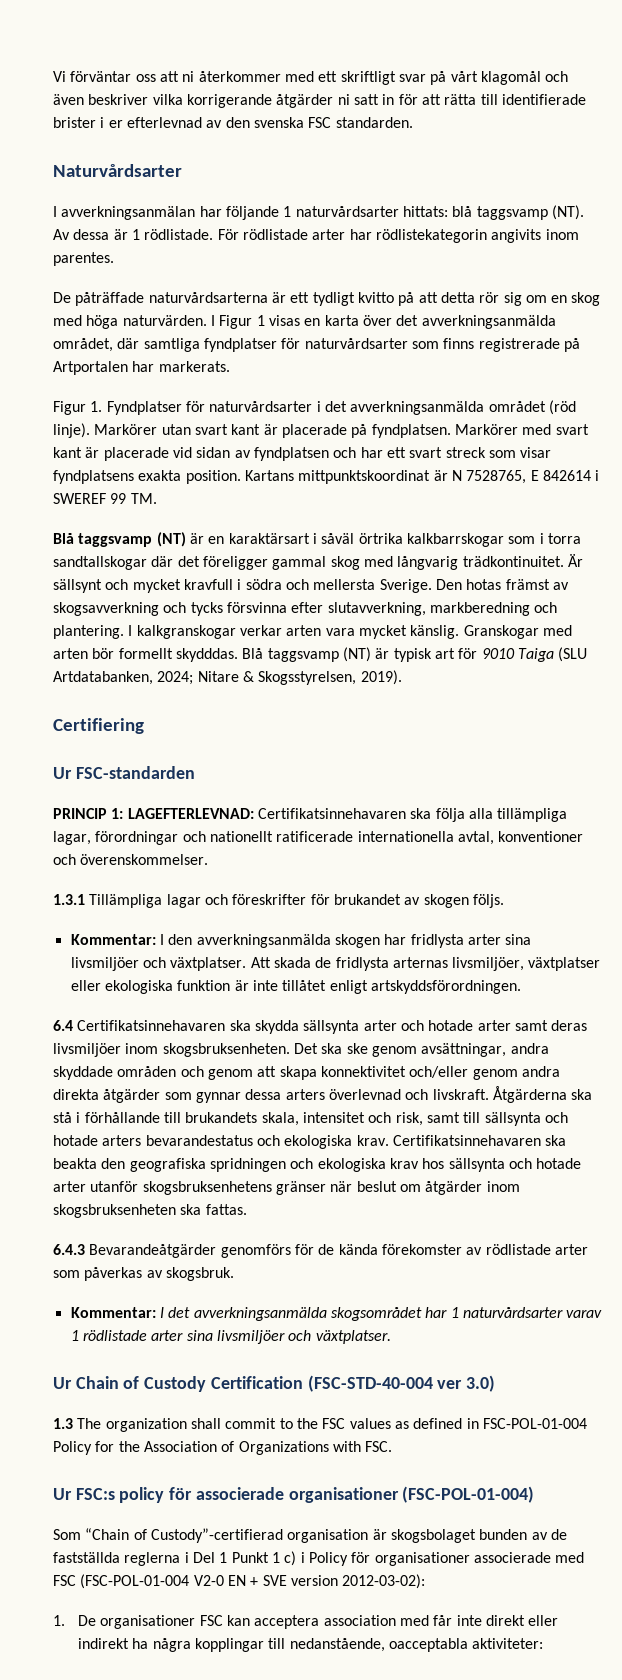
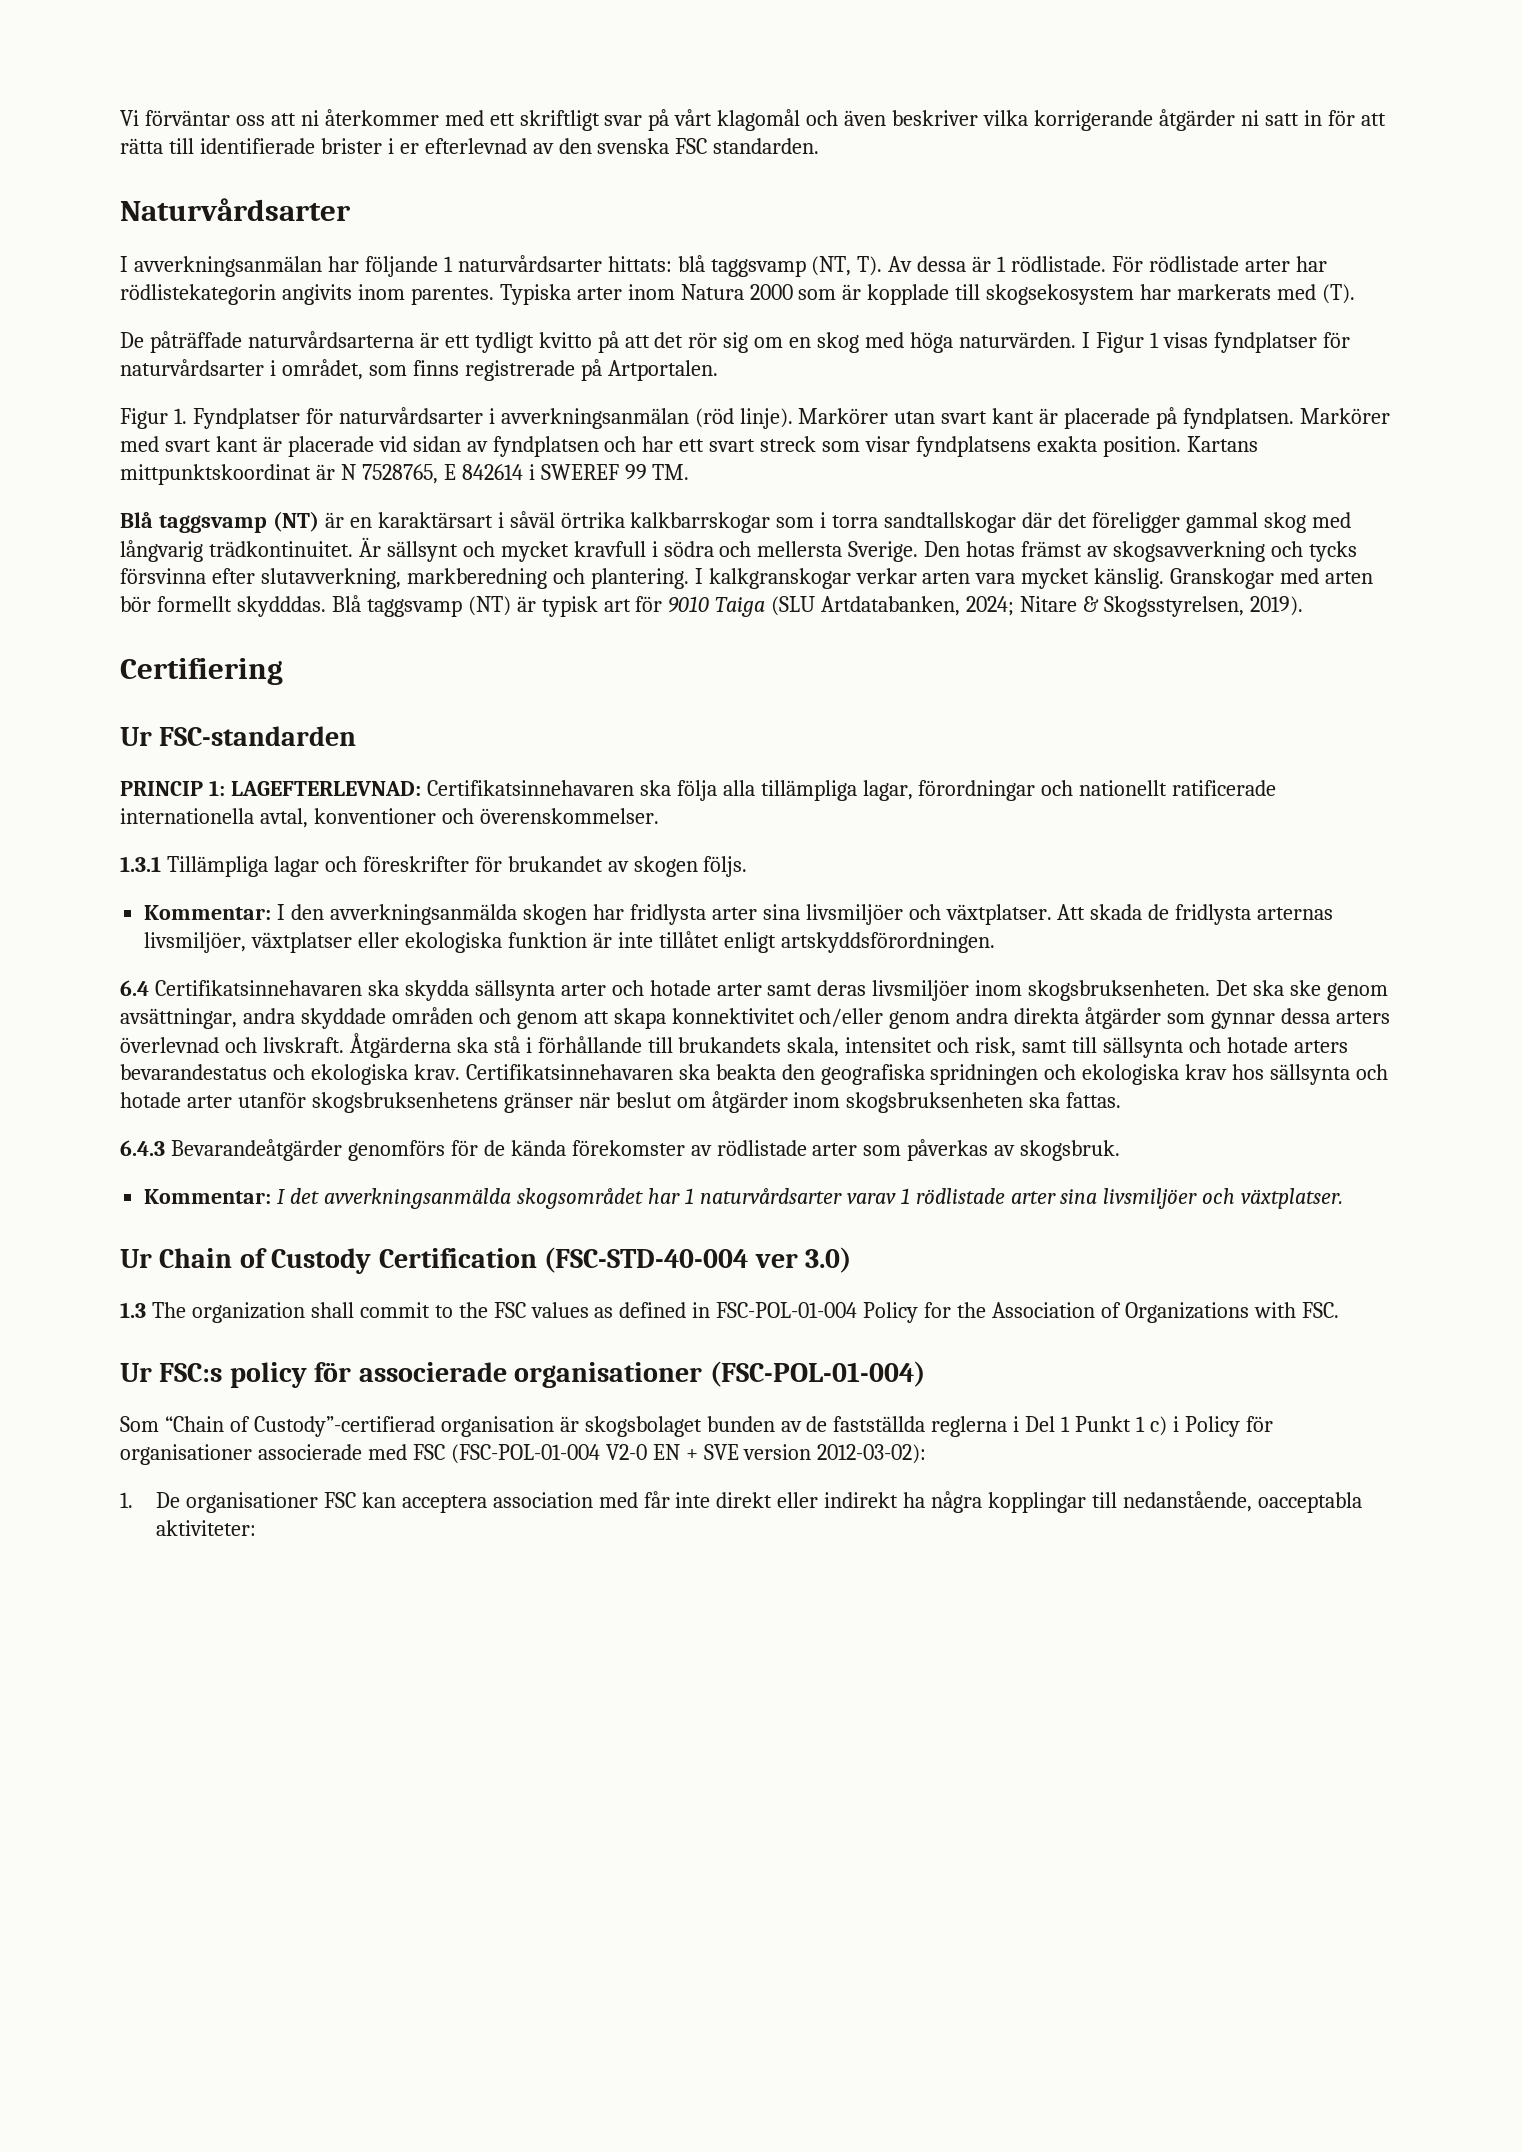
[551,205,584,220] (NT). -> [811,256,883,276] (NT, T).
(114, 259) none -> [499,284,1355,305] Typiska arter inom Natura 2000 som är kopplade till skogsekosystem har markerats med (T).
[440,292,475,303] detta -> [654,332,684,348] det
[304,315,556,329] [53,338,200,352] en karta över det avverkningsanmälda området, där samtliga -> (1208, 340) none
(408, 343) none -> [269,359,363,380] i området,
[53,361,230,375] Artportalen har markerats. -> [607,360,718,381] Artportalen.
[324,401,546,415] det avverkningsanmälda området -> [500,408,689,429] avverkningsanmälan

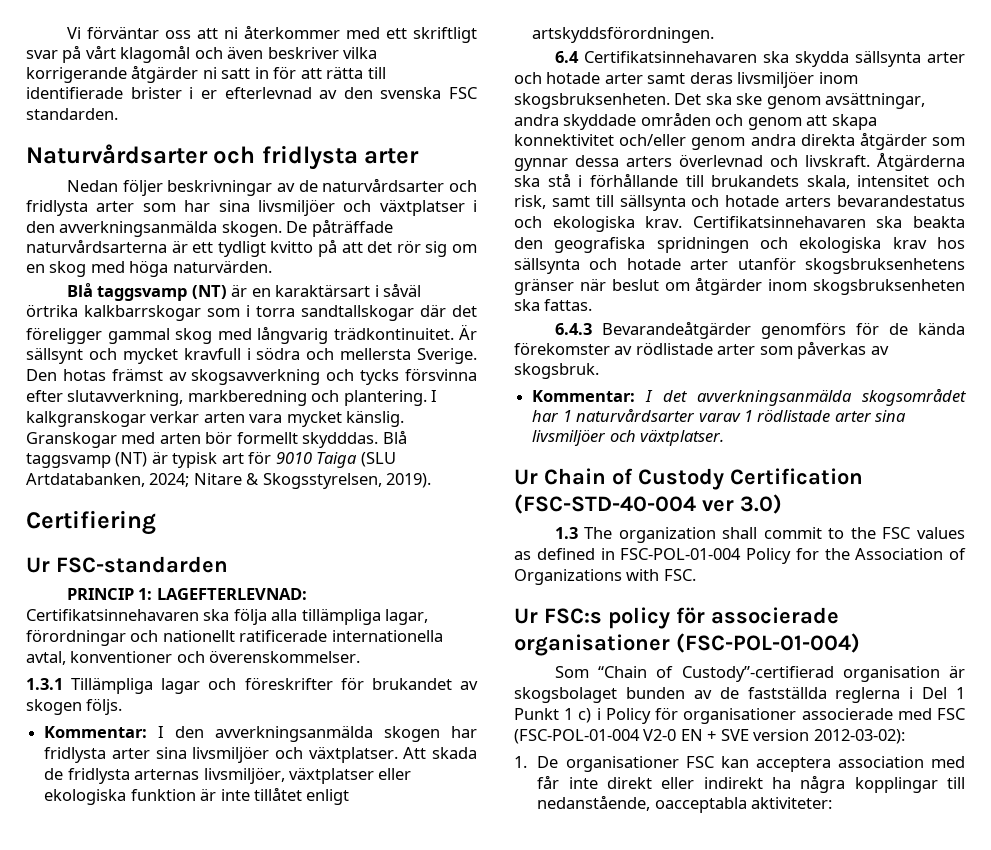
[120,255,1327,277] [120,284,1355,305] // I avverkningsanmälan har följande 1 naturvårdsarter hittats: blå taggsvamp (NT, T). Av dessa är 1 rödlistade. För rödlistade arter har rödlistekategorin angivits inom parentes. Typiska arter inom Natura 2000 som är kopplade till skogsekosystem har markerats med (T). // -> [213,145,420,170] [66,178,477,196] [26,199,477,216] [26,220,282,237] och fridlysta arter // Nedan följer beskrivningar av de naturvårdsarter och fridlysta arter som har sina livsmiljöer och växtplatser i den avverkningsanmälda skogen.
[1081,332,1350,353] [120,359,718,381] [120,407,1390,429] [120,436,1258,457] [120,464,690,485] I Figur 1 visas fyndplatser för naturvårdsarter i området, som finns registrerade på Artportalen. // Figur 1. Fyndplatser för naturvårdsarter i avverkningsanmälan (röd linje). Markörer utan svart kant är placerade på fyndplatsen. Markörer med svart kant är placerade vid sidan av fyndplatsen och har ett svart streck som visar fyndplatsens exakta position. Kartans mittpunktskoordinat är N 7528765, E 842614 i SWEREF 99 TM. -> (272, 266) none

